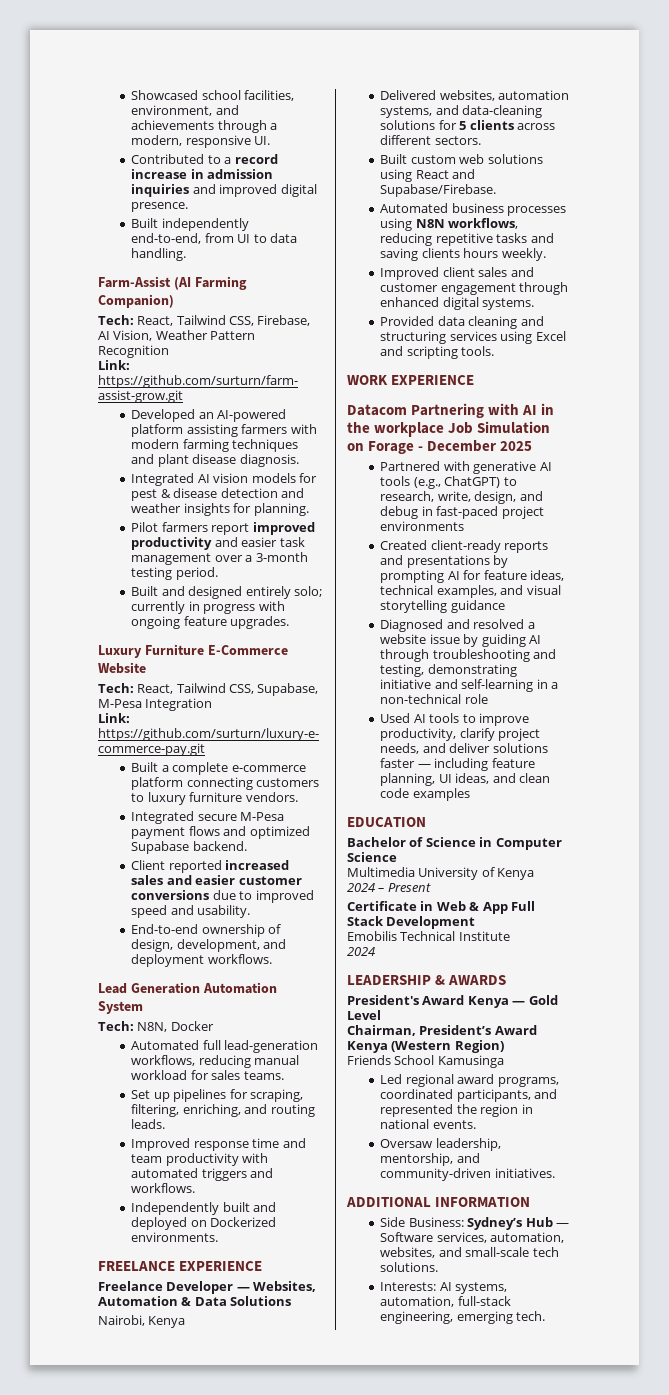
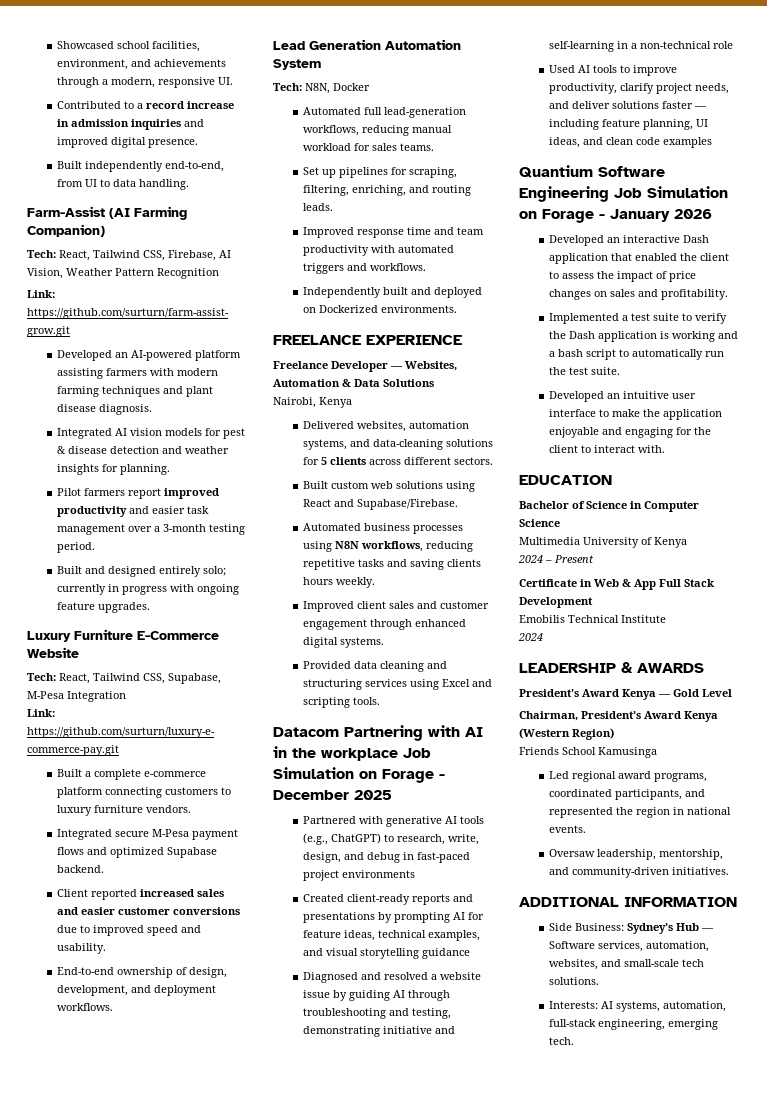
[347,375,475,385] // WORK EXPERIENCE -> (381, 701) none
(470, 794) none -> [519,165,665,178] [519,186,728,202] [519,209,712,223] [549,235,710,246] [549,253,730,264] [549,271,697,282] [549,289,729,300] [549,313,728,324] [549,331,739,342] [549,349,725,360] [549,367,621,375] [549,391,697,402] [549,409,723,420] [549,427,712,438] [549,445,666,453] // Quantium Software Engineering Job Simulation on Forage - January 2026 // Developed an interactive Dash application that enabled the client to assess the impact of price changes on sales and profitability. // Implemented a test suite to verify the Dash application is working and a bash script to automatically run the test suite. // Developed an intuitive user interface to make the application enjoyable and engaging for the client to interact with.

